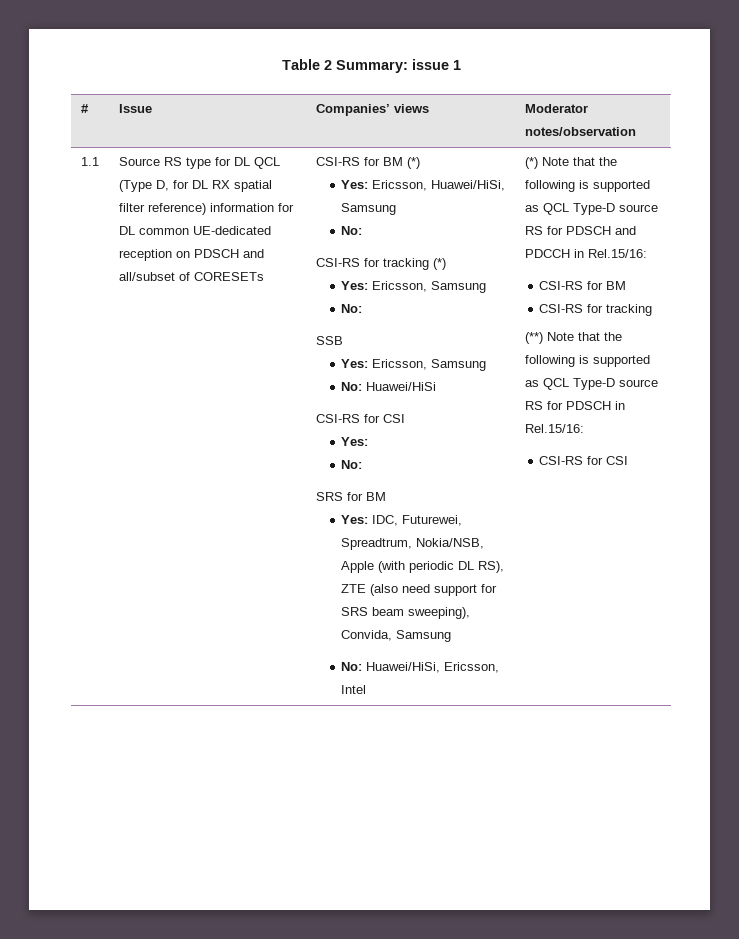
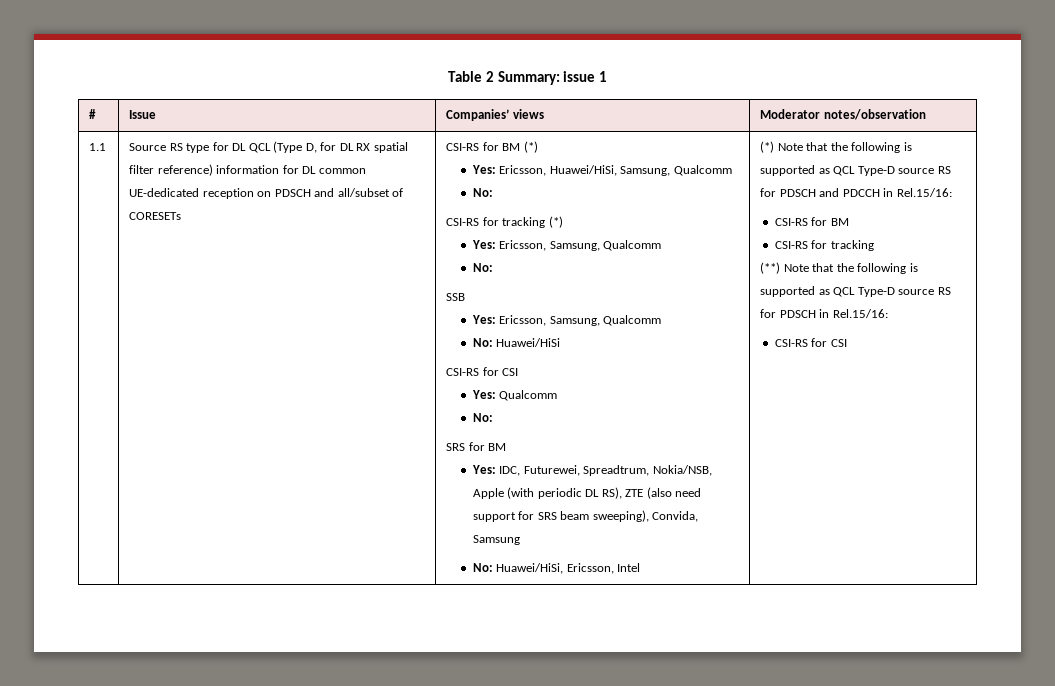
[341,203,397,215] Samsung -> [620,165,732,176] Samsung, Qualcomm
[431,281,487,293] Samsung -> [549,240,662,251] Samsung, Qualcomm
[431,359,487,371] Samsung -> [549,315,662,326] Samsung, Qualcomm
(369, 441) none -> [499,390,558,401] Qualcomm

